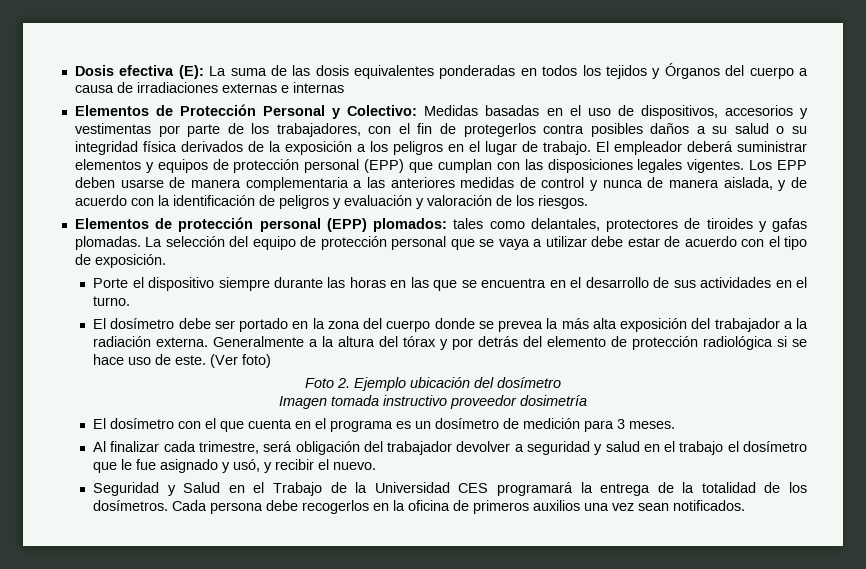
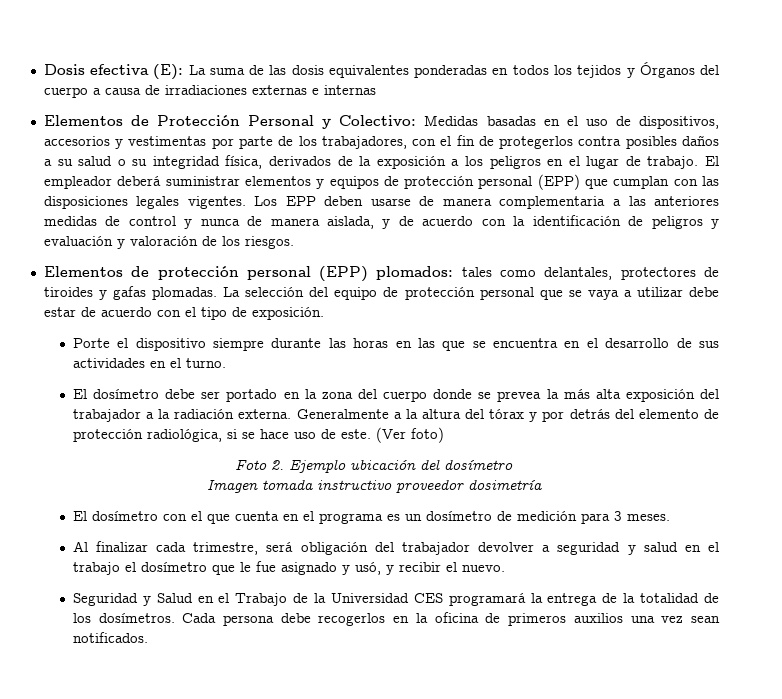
[142,141,177,152] física -> [225,155,263,169] física,
[703,336,774,350] radiológica -> [146,429,222,442] radiológica,

